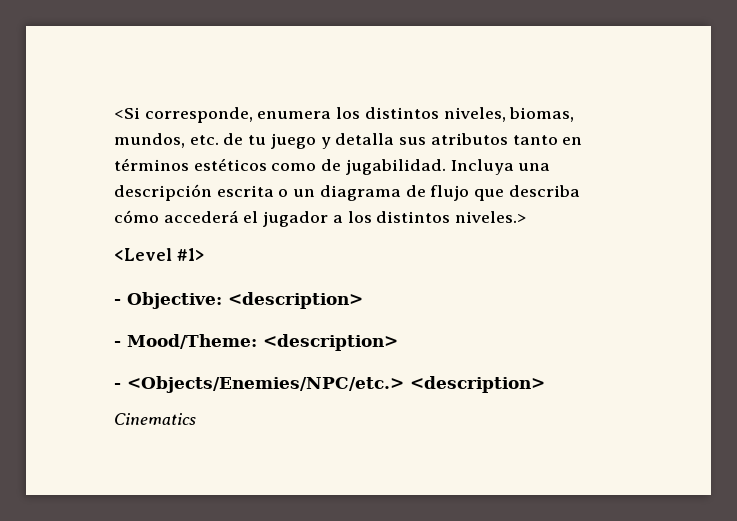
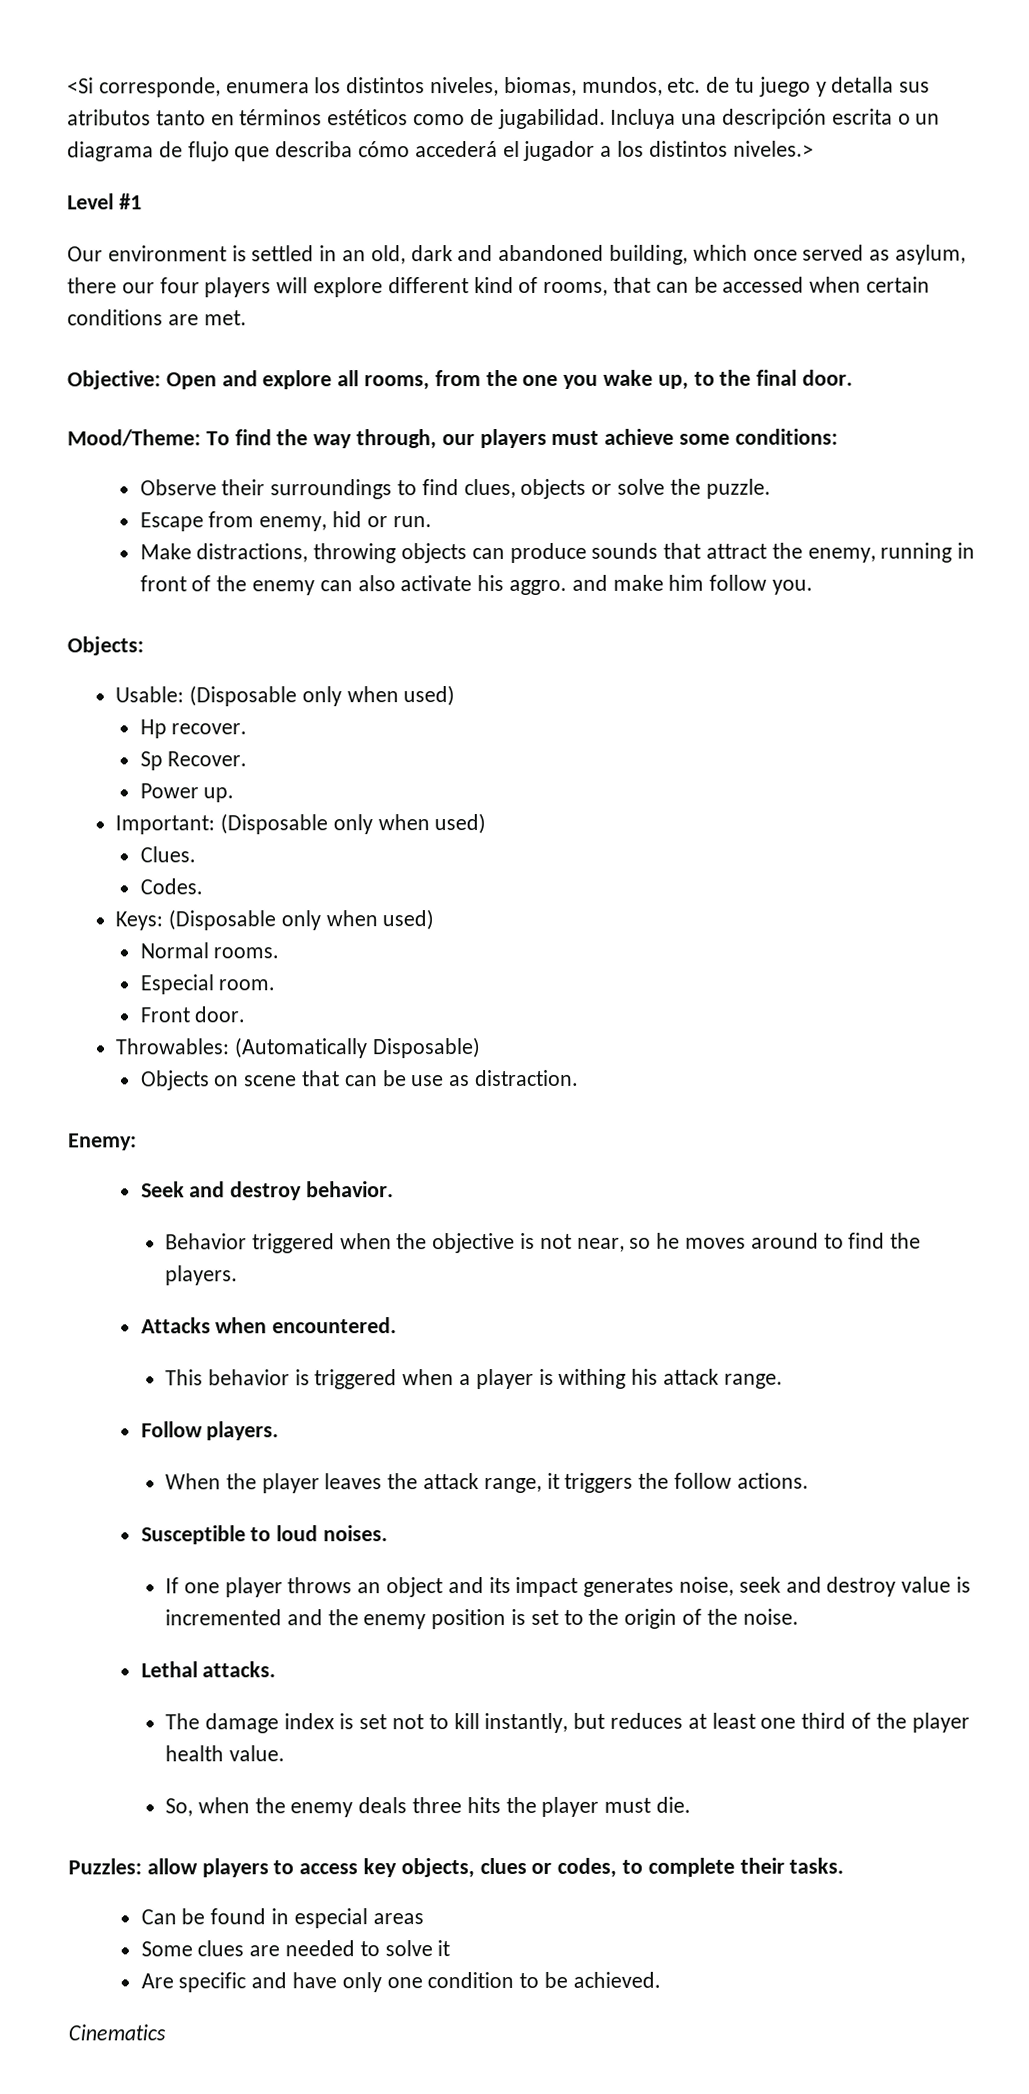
[114,248,204,261] [114,292,363,309] [114,334,398,351] [114,376,545,393] <Level #1> // - Objective: <description> // - Mood/Theme: <description> // - <Objects/Enemies/NPC/etc.> <description> -> [67,193,142,210] [67,244,967,265] [67,276,931,298] [67,309,247,326] [67,369,854,391] [67,428,838,450] [139,478,771,500] [139,511,432,532] [139,542,976,564] [139,574,814,596] [67,636,144,656] [115,685,456,707] [139,719,248,739] [139,751,248,771] [139,783,235,803] [115,813,487,835] [139,846,196,863] [139,878,203,895] [115,909,435,931] [139,942,280,959] [139,974,276,995] [139,1006,246,1023] [115,1037,481,1059] [140,1069,579,1091] [68,1133,137,1151] [140,1181,394,1201] [165,1232,922,1254] [165,1265,239,1286] [140,1317,398,1334] [165,1368,783,1390] [140,1421,280,1441] [165,1472,809,1494] [140,1525,388,1545] [165,1576,972,1598] [165,1608,799,1630] [140,1661,277,1678] [165,1712,970,1734] [165,1745,285,1762] [165,1796,692,1818] [68,1857,845,1879] [140,1908,424,1929] [140,1940,451,1957] [140,1971,661,1993] Level #1 // Our environment is settled in an old, dark and abandoned building, which once served as asylum, there our four players will explore different kind of rooms, that can be accessed when certain conditions are met. // Objective: Open and explore all rooms, from the one you wake up, to the final door. // Mood/Theme: To find the way through, our players must achieve some conditions: // Observe their surroundings to find clues, objects or solve the puzzle. // Escape from enemy, hid or run. // Make distractions, throwing objects can produce sounds that attract the enemy, running in front of the enemy can also activate his aggro. and make him follow you. // Objects: // Usable: (Disposable only when used) // Hp recover. // Sp Recover. // Power up. // Important: (Disposable only when used) // Clues. // Codes. // Keys: (Disposable only when used) // Normal rooms. // Especial room. // Front door. // Throwables: (Automatically Disposable) // Objects on scene that can be use as distraction. // Enemy: // Seek and destroy behavior. // Behavior triggered when the objective is not near, so he moves around to find the players. // Attacks when encountered. // This behavior is triggered when a player is withing his attack range. // Follow players. // When the player leaves the attack range, it triggers the follow actions. // Susceptible to loud noises. // If one player throws an object and its impact generates noise, seek and destroy value is incremented and the enemy position is set to the origin of the noise. // Lethal attacks. // The damage index is set not to kill instantly, but reduces at least one third of the player health value. // So, when the enemy deals three hits the player must die. // Puzzles: allow players to access key objects, clues or codes, to complete their tasks. // Can be found in especial areas // Some clues are needed to solve it // Are specific and have only one condition to be achieved.

